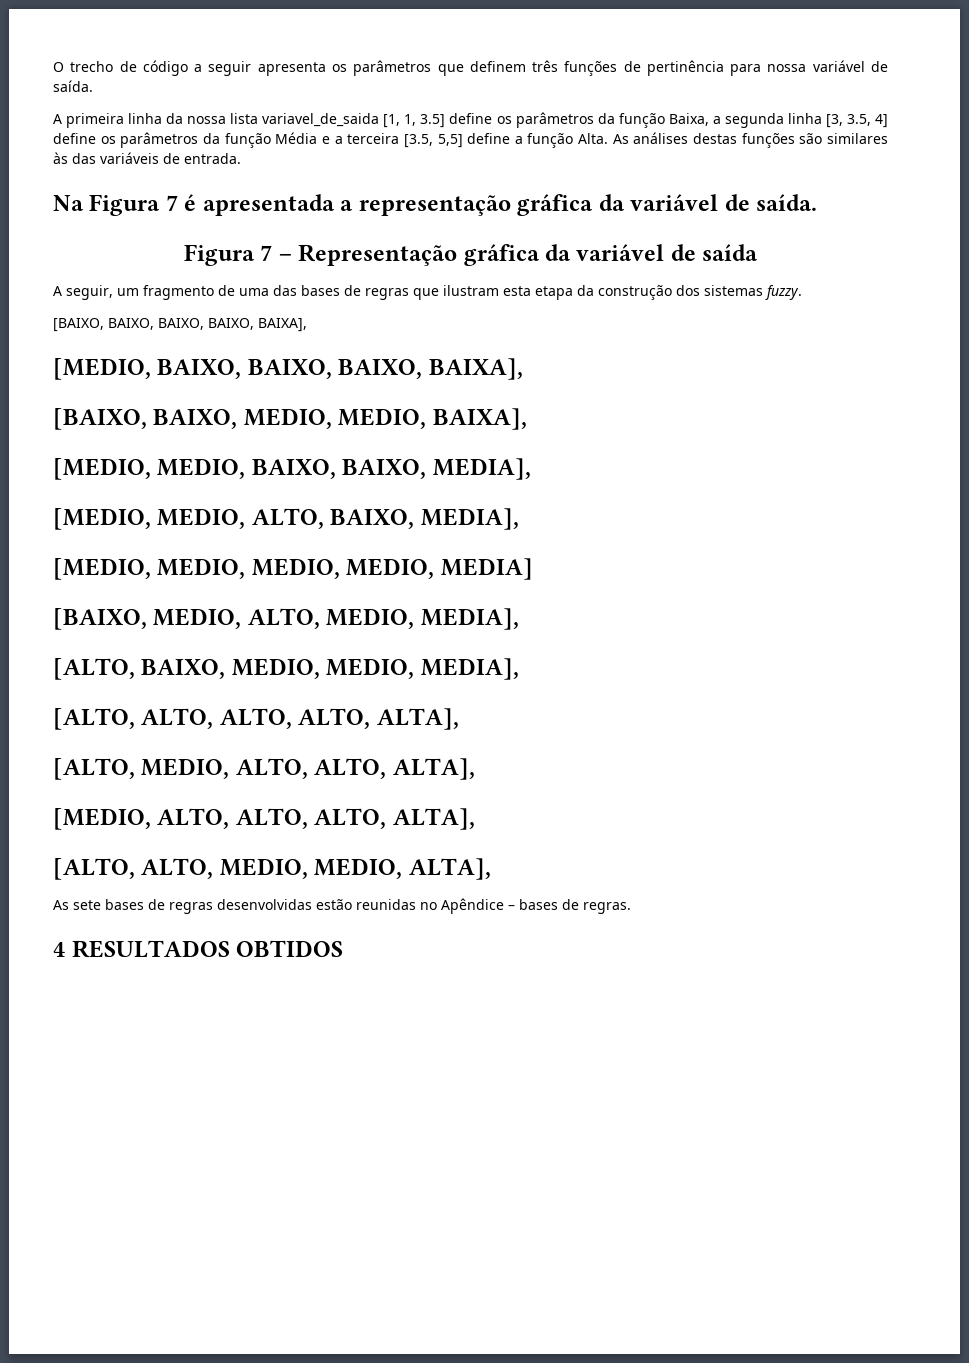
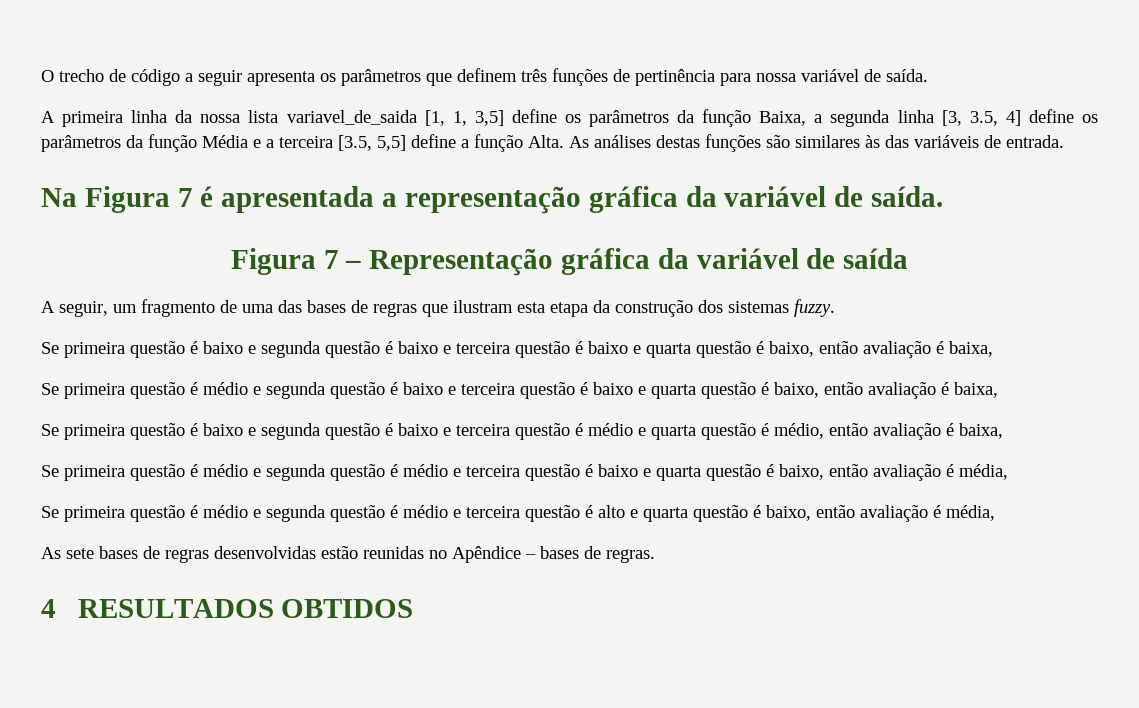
[420,114,446,128] 3.5] -> [474,110,504,126] 3,5]
[53,318,307,332] [53,358,523,380] [53,408,527,430] [53,458,531,480] [53,508,519,530] [53,558,533,580] [53,608,519,630] [53,658,519,680] [53,708,459,730] [53,758,475,780] [53,808,475,830] [53,858,491,880] [BAIXO, BAIXO, BAIXO, BAIXO, BAIXA], // [MEDIO, BAIXO, BAIXO, BAIXO, BAIXA], // [BAIXO, BAIXO, MEDIO, MEDIO, BAIXA], // [MEDIO, MEDIO, BAIXO, BAIXO, MEDIA], // [MEDIO, MEDIO, ALTO, BAIXO, MEDIA], // [MEDIO, MEDIO, MEDIO, MEDIO, MEDIA] // [BAIXO, MEDIO, ALTO, MEDIO, MEDIA], // [ALTO, BAIXO, MEDIO, MEDIO, MEDIA], // [ALTO, ALTO, ALTO, ALTO, ALTA], // [ALTO, MEDIO, ALTO, ALTO, ALTA], // [MEDIO, ALTO, ALTO, ALTO, ALTA], // [ALTO, ALTO, MEDIO, MEDIO, ALTA], -> [41,341,993,358] [41,382,998,399] [41,423,1003,440] [41,464,1008,481] [41,505,995,522] Se primeira questão é baixo e segunda questão é baixo e terceira questão é baixo e quarta questão é baixo, então avaliação é baixa, // Se primeira questão é médio e segunda questão é baixo e terceira questão é baixo e quarta questão é baixo, então avaliação é baixa, // Se primeira questão é baixo e segunda questão é baixo e terceira questão é médio e quarta questão é médio, então avaliação é baixa, // Se primeira questão é médio e segunda questão é médio e terceira questão é baixo e quarta questão é baixo, então avaliação é média, // Se primeira questão é médio e segunda questão é médio e terceira questão é alto e quarta questão é baixo, então avaliação é média,

